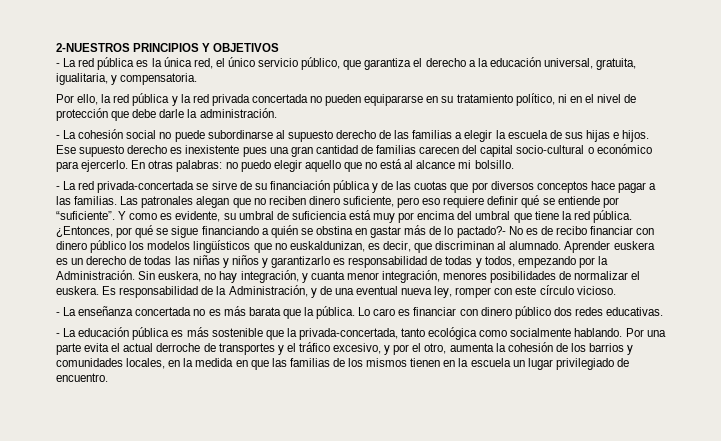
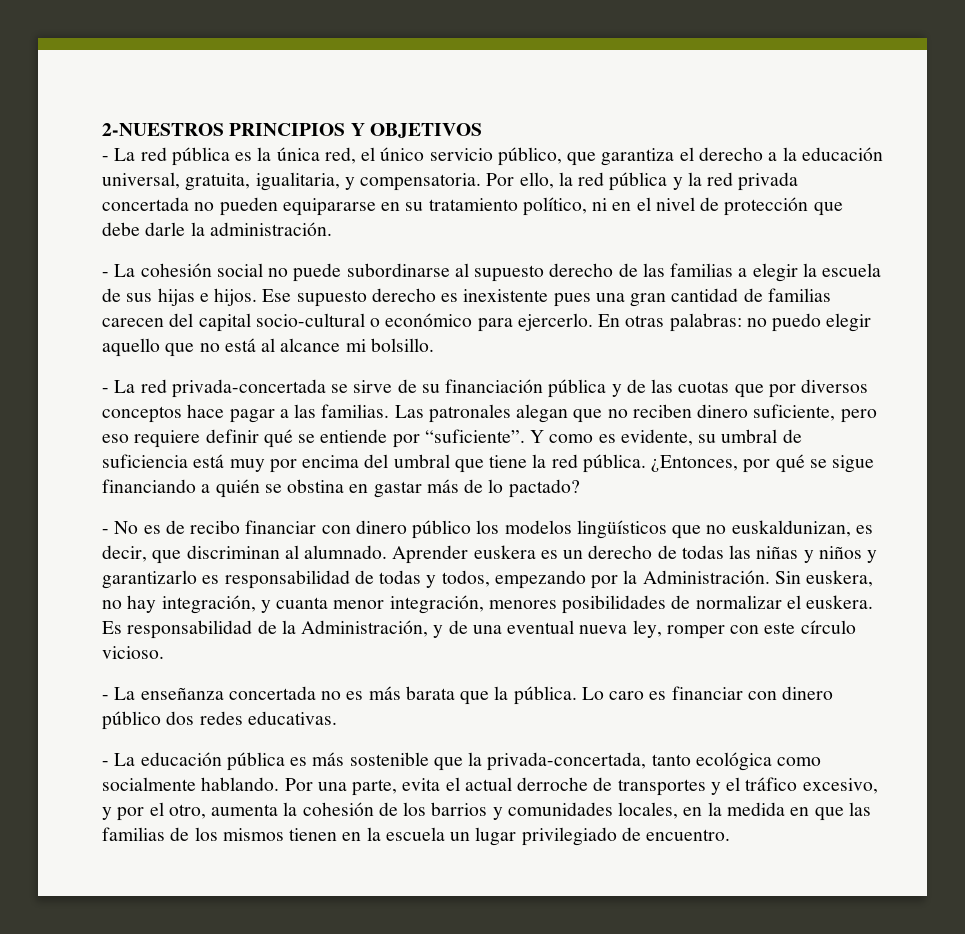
(198, 79) // -> (482, 182) none
[456,226,506,238] pactado?- -> [508,479,580,498] [102,529,109,534] pactado? // -
[56,343,81,355] parte -> [352,779,398,796] parte,

